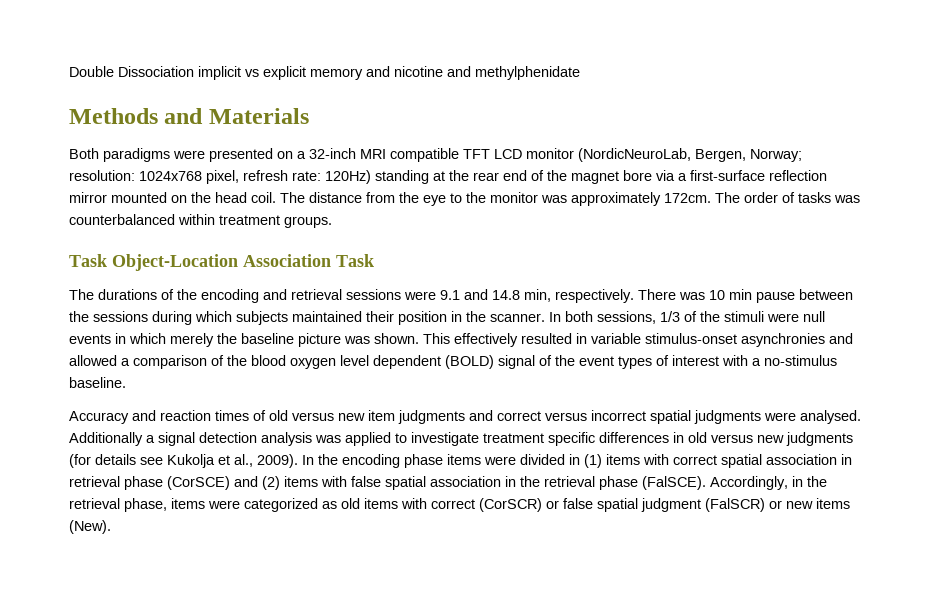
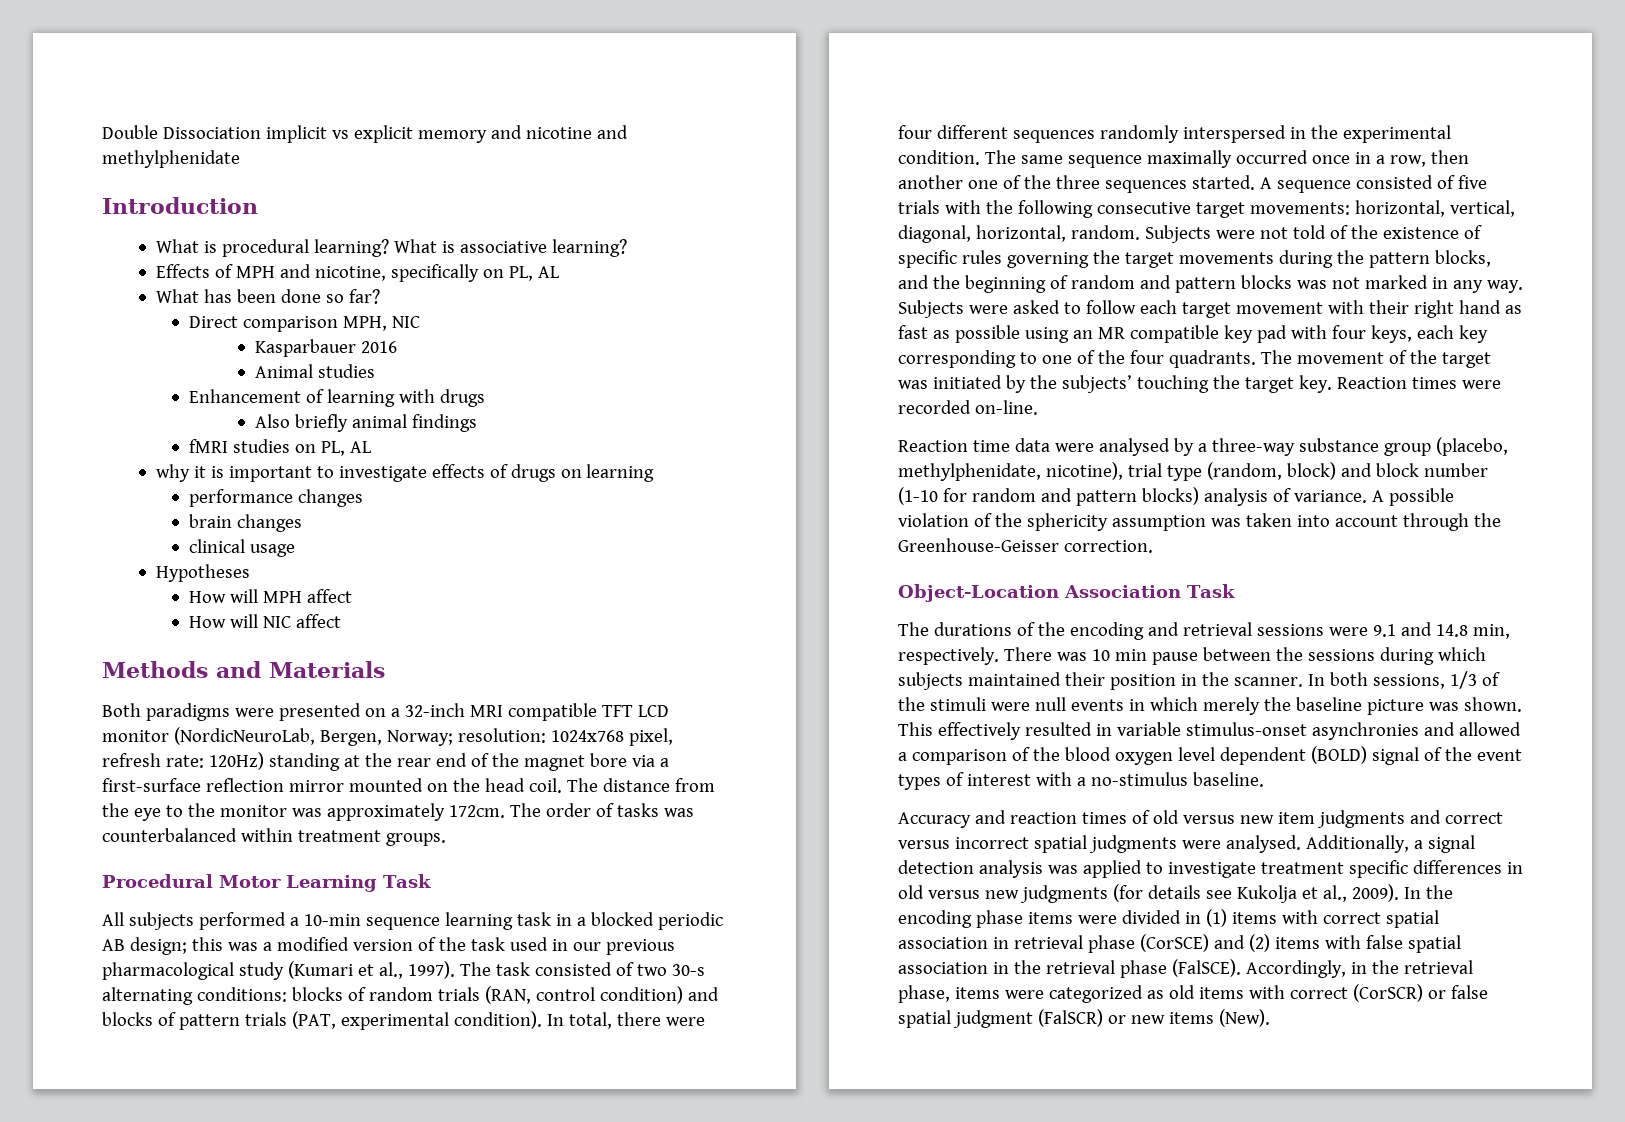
(580, 73) none -> [102,197,258,214] [155,239,627,257] [155,264,559,282] [155,289,380,304] [188,316,420,332] [255,339,398,357] [255,364,376,378] [188,389,485,407] [255,414,478,432] [188,439,371,456] [155,464,655,482] [188,489,363,507] [188,514,302,532] [188,539,295,557] [155,564,250,582] [188,589,352,603] [188,614,341,628] // Introduction // What is procedural learning? What is associative learning? // Effects of MPH and nicotine, specifically on PL, AL // What has been done so far? // Direct comparison MPH, NIC // Kasparbauer 2016 // Animal studies // Enhancement of learning with drugs // Also briefly animal findings // fMRI studies on PL, AL // why it is important to investigate effects of drugs on learning // performance changes // brain changes // clinical usage // Hypotheses // How will MPH affect // How will NIC affect
[69,254,107,267] Task -> [102,874,431,892] [102,912,723,930] [102,937,675,955] [102,961,705,980] [102,986,719,1005] [102,1011,705,1030] [898,125,1451,143] [898,150,1469,168] [898,175,1487,193] [898,200,1515,218] [898,225,1482,243] [898,250,1491,268] [898,275,1523,293] [898,300,1522,318] [898,325,1488,343] [898,350,1491,368] [898,375,1501,393] [898,400,1038,415] [898,437,1508,456] [898,462,1488,481] [898,487,1454,506] [898,513,1501,531] [898,538,1153,553] Procedural Motor Learning Task // All subjects performed a 10-min sequence learning task in a blocked periodic AB design; this was a modified version of the task used in our previous pharmacological study (Kumari et al., 1997). The task consisted of two 30-s alternating conditions: blocks of random trials (RAN, control condition) and blocks of pattern trials (PAT, experimental condition). In total, there were four different sequences randomly interspersed in the experimental condition. The same sequence maximally occurred once in a row, then another one of the three sequences started. A sequence consisted of five trials with the following consecutive target movements: horizontal, vertical, diagonal, horizontal, random. Subjects were not told of the existence of specific rules governing the target movements during the pattern blocks, and the beginning of random and pattern blocks was not marked in any way. Subjects were asked to follow each target movement with their right hand as fast as possible using an MR compatible key pad with four keys, each key corresponding to one of the four quadrants. The movement of the target was initiated by the subjects’ touching the target key. Reaction times were recorded on-line. // Reaction time data were analysed by a three-way substance group (placebo, methylphenidate, nicotine), trial type (random, block) and block number (1-10 for random and pattern blocks) analysis of variance. A possible violation of the sphericity assumption was taken into account through the Greenhouse-Geisser correction. //
[69,432,143,446] Additionally -> [1305,835,1409,853] Additionally,

